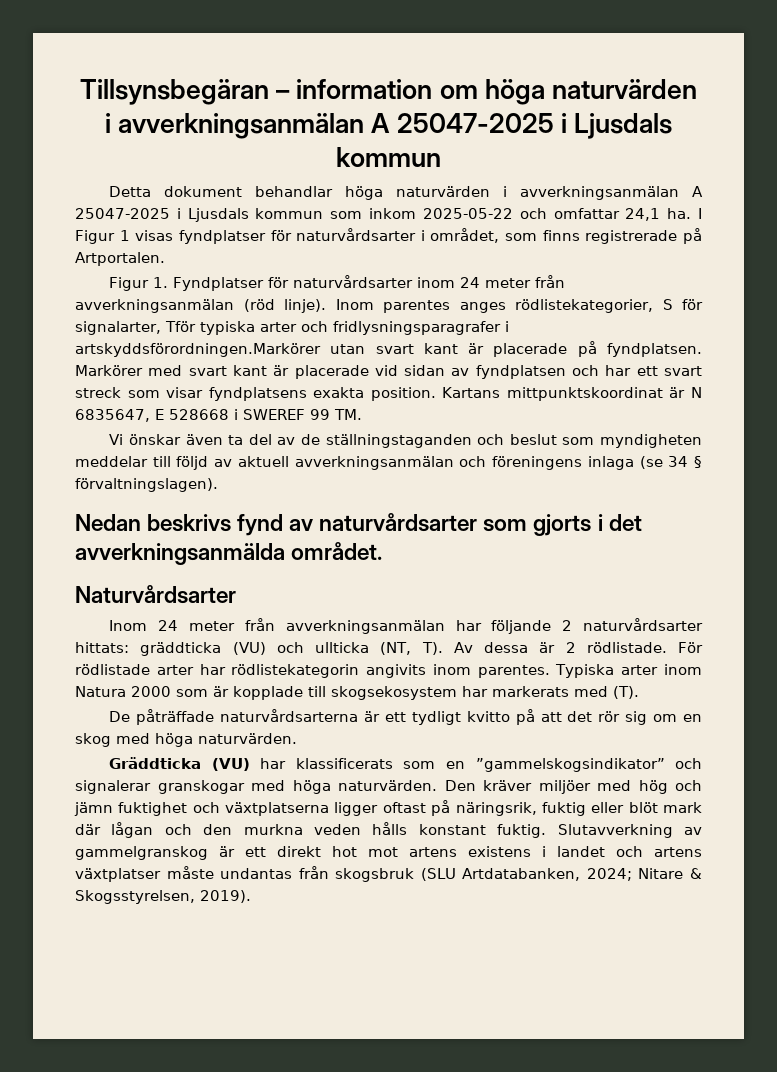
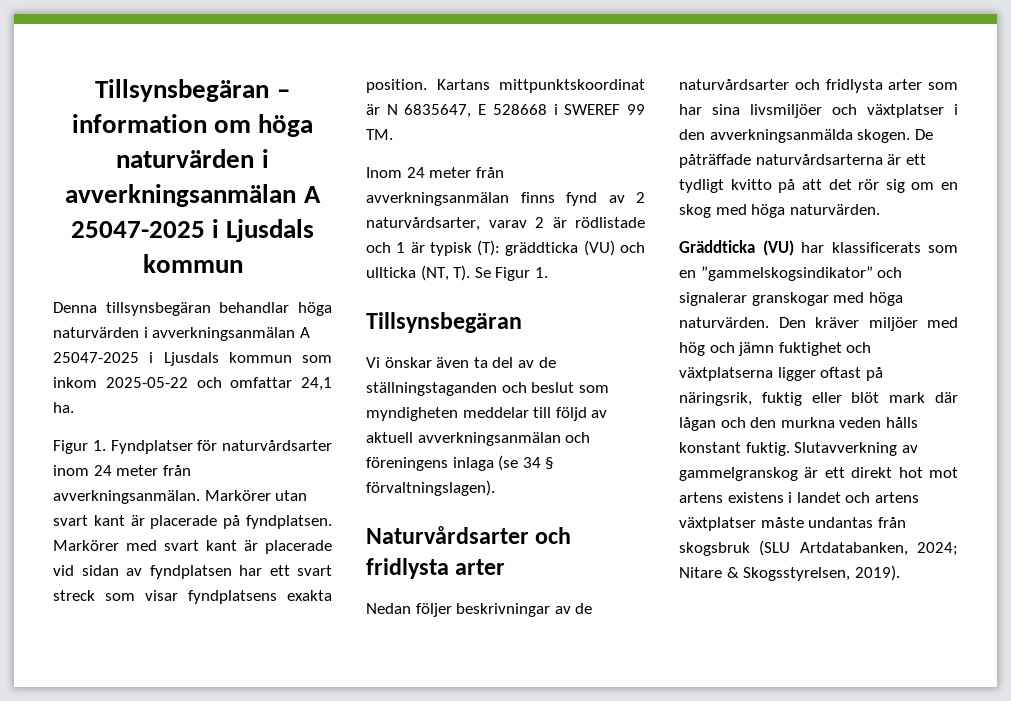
[109,186,243,197] Detta dokument -> [53,302,211,316] Denna tillsynsbegäran
[698,208,703,219] [75,228,702,244] [75,252,165,266] I Figur 1 visas fyndplatser för naturvårdsarter i området, som finns registrerade på Artportalen. -> (74, 407) none
[75,299,703,313] [75,321,509,335] [75,343,321,357] avverkningsanmälan (röd linje). Inom parentes anges rödlistekategorier, S för signalarter, Tför typiska arter och fridlysningsparagrafer i artskyddsförordningen.Markörer -> [53,490,271,504] avverkningsanmälan. Markörer
[572,365,600,376] och -> (232, 572) none
(362, 414) none -> [366,167,504,178] [366,192,645,206] [366,217,645,231] [366,240,645,256] [366,265,548,281] [366,312,522,333] // Inom 24 meter från avverkningsanmälan finns fynd av 2 naturvårdsarter, varav 2 är rödlistade och 1 är typisk (T): gräddticka (VU) och ullticka (NT, T). Se Figur 1. // Tillsynsbegäran
[75,513,642,536] [75,542,383,565] [75,585,236,604] [109,618,704,634] [75,642,703,656] [75,664,703,678] [75,686,639,700] Nedan beskrivs fynd av naturvårdsarter som gjorts i det avverkningsanmälda området. // Naturvårdsarter // Inom 24 meter från avverkningsanmälan har följande 2 naturvårdsarter hittats: gräddticka (VU) och ullticka (NT, T). Av dessa är 2 rödlistade. För rödlistade arter har rödlistekategorin angivits inom parentes. Typiska arter inom Natura 2000 som är kopplade till skogsekosystem har markerats med (T). // -> [366,526,572,544] [366,558,506,579] [366,603,593,617] [679,79,958,93] [679,104,958,118] [679,129,911,143] Naturvårdsarter och fridlysta arter // Nedan följer beskrivningar av de naturvårdsarter och fridlysta arter som har sina livsmiljöer och växtplatser i den avverkningsanmälda skogen.

